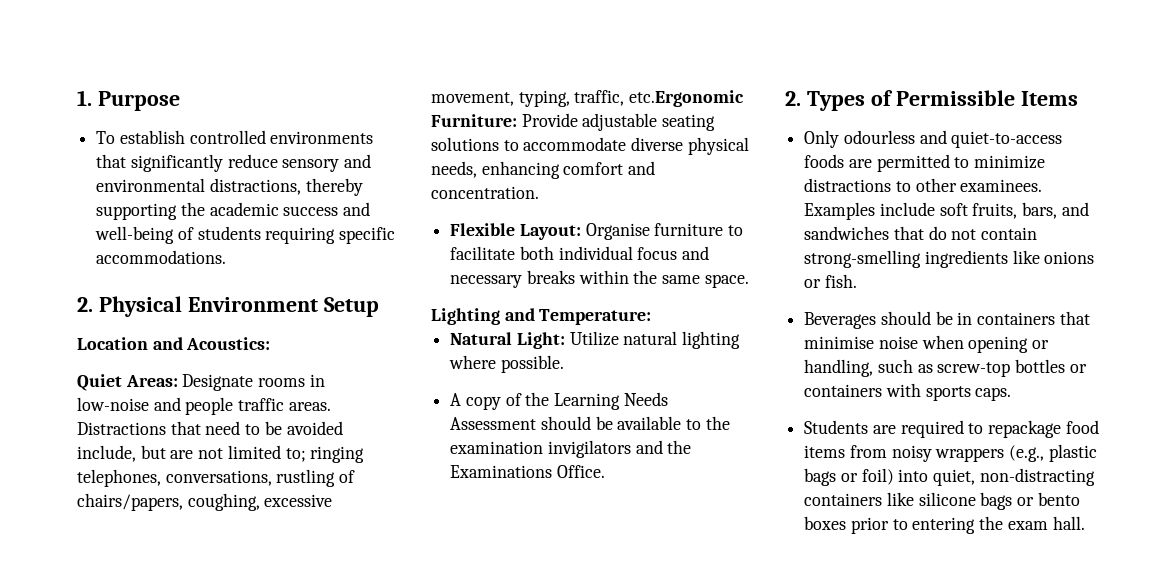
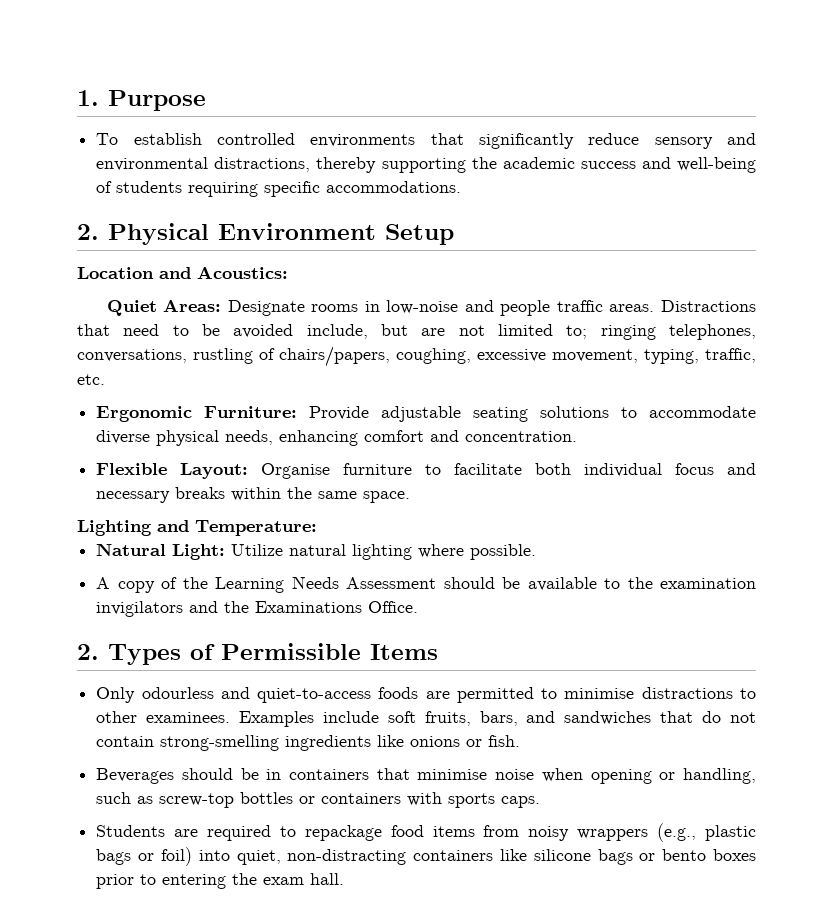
[629,90,745,107] etc.Ergonomic -> [77,374,105,385] [96,406,193,422] etc. // Ergonomic
[974,155,1046,169] minimize -> [564,688,635,699] minimise

